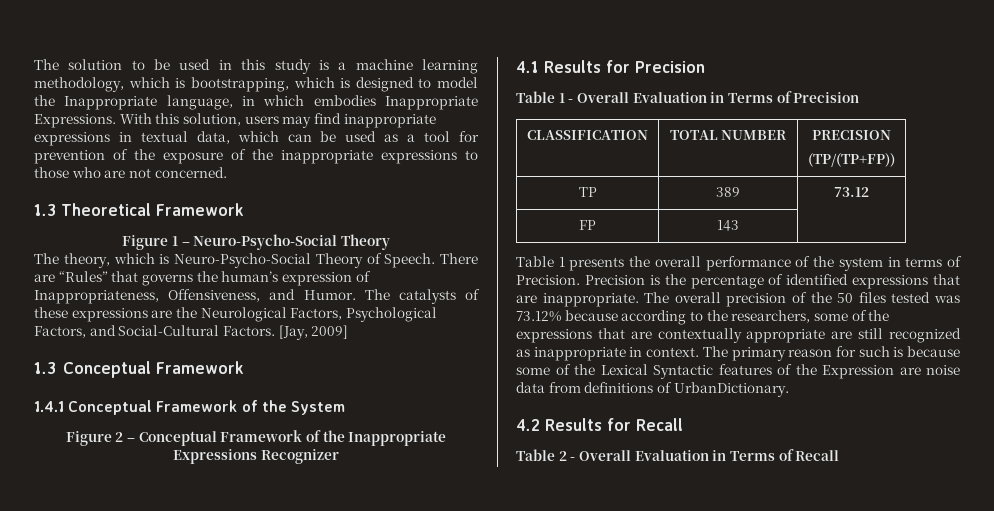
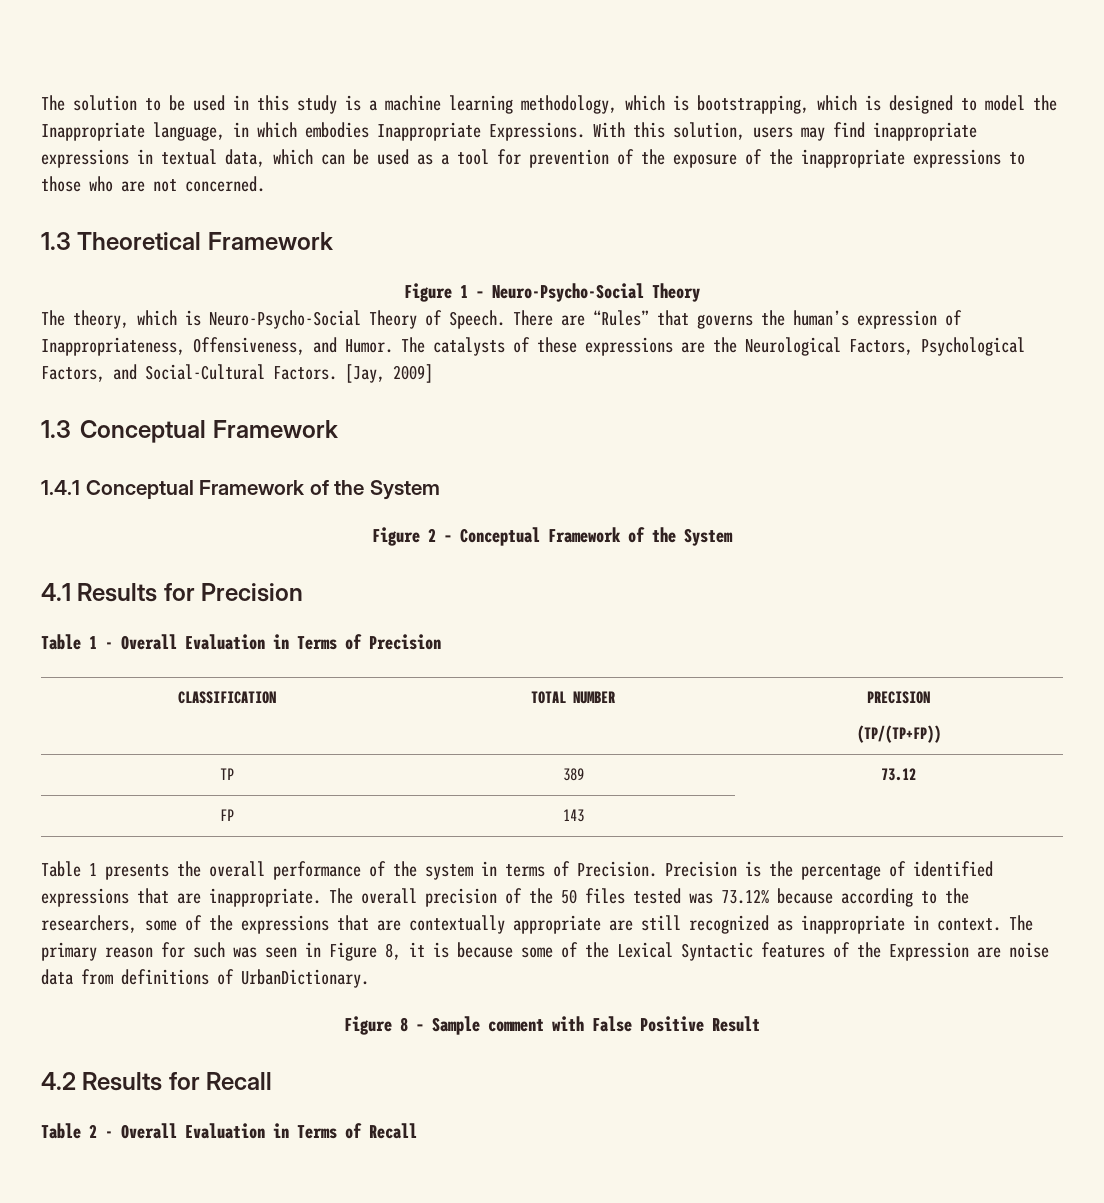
[348,431,447,446] [173,449,339,464] Inappropriate Expressions Recognizer -> [684,528,733,546] System
(890, 351) none -> [233,942,425,961] was seen in Figure 8, it
(789, 389) none -> [344,1016,760,1035] // Figure 8 – Sample comment with False Positive Result

